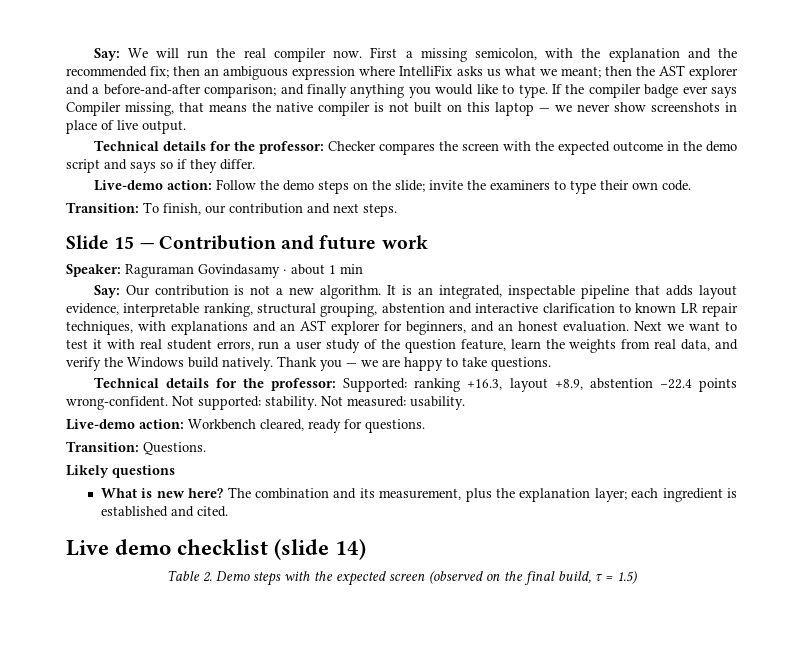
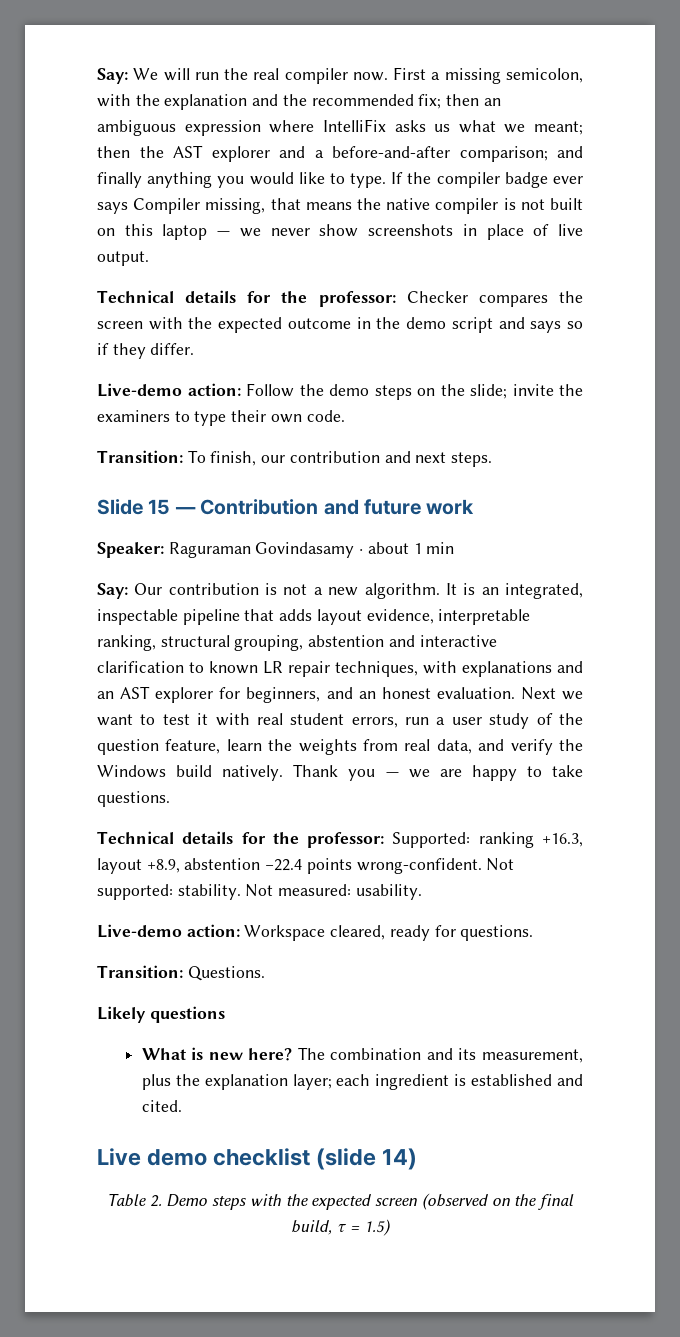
[188,419,256,430] Workbench -> [244,925,326,941] Workspace

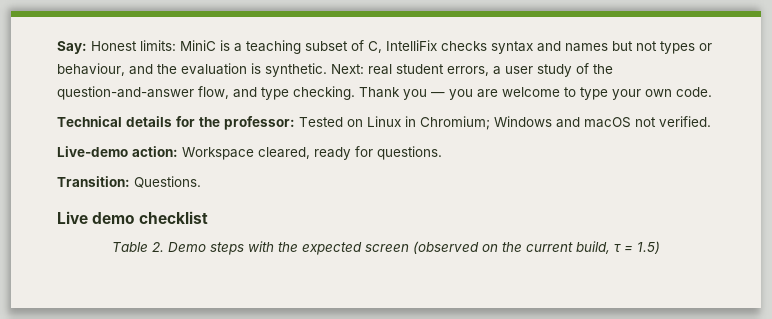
[97,67,583,84] [97,94,501,110] [97,119,583,136] [97,145,583,162] [97,172,583,188] [97,198,583,214] [97,224,584,240] [97,251,149,266] [97,290,583,307] [97,317,584,333] [97,343,195,359] [97,383,583,400] [97,410,345,426] [97,450,493,467] [97,499,475,515] [97,542,455,558] [97,583,584,599] [97,609,531,625] [97,635,497,651] [97,661,583,677] [97,686,584,703] [97,713,583,729] [97,739,583,755] [97,764,584,781] [97,791,170,807] [97,831,583,848] [97,858,515,874] [97,884,422,900] Say: We will run the real compiler now. First a missing semicolon, with the explanation and the recommended fix; then an ambiguous expression where IntelliFix asks us what we meant; then the AST explorer and a before-and-after comparison; and finally anything you would like to type. If the compiler badge ever says Compiler missing, that means the native compiler is not built on this laptop — we never show screenshots in place of live output. // Technical details for the professor: Checker compares the screen with the expected outcome in the demo script and says so if they differ. // Live-demo action: Follow the demo steps on the slide; invite the examiners to type their own code. // Transition: To finish, our contribution and next steps. // Slide 15 — Contribution and future work // Speaker: Raguraman Govindasamy · about 1 min // Say: Our contribution is not a new algorithm. It is an integrated, inspectable pipeline that adds layout evidence, interpretable ranking, structural grouping, abstention and interactive clarification to known LR repair techniques, with explanations and an AST explorer for beginners, and an honest evaluation. Next we want to test it with real student errors, run a user study of the question feature, learn the weights from real data, and verify the Windows build natively. Thank you — we are happy to take questions. // Technical details for the professor: Supported: ranking +16.3, layout +8.9, abstention −22.4 points wrong-confident. Not supported: stability. Not measured: usability. -> [57,40,712,54] [57,63,613,77] [57,86,712,100] [57,116,711,130] Say: Honest limits: MiniC is a teaching subset of C, IntelliFix checks syntax and names but not types or behaviour, and the evaluation is synthetic. Next: real student errors, a user study of the question-and-answer flow, and type checking. Thank you — you are welcome to type your own code. // Technical details for the professor: Tested on Linux in Chromium; Windows and macOS not verified.
[97,1006,225,1023] [141,1047,583,1063] [141,1074,583,1090] [141,1100,182,1112] // Likely questions // What is new here? The combination and its measurement, plus the explanation layer; each ingredient is established and cited. -> (201, 182) none
[316,1148,418,1170] (slide 14) -> (209, 217) none
[537,1194,574,1210] final -> [526,242,573,252] current

